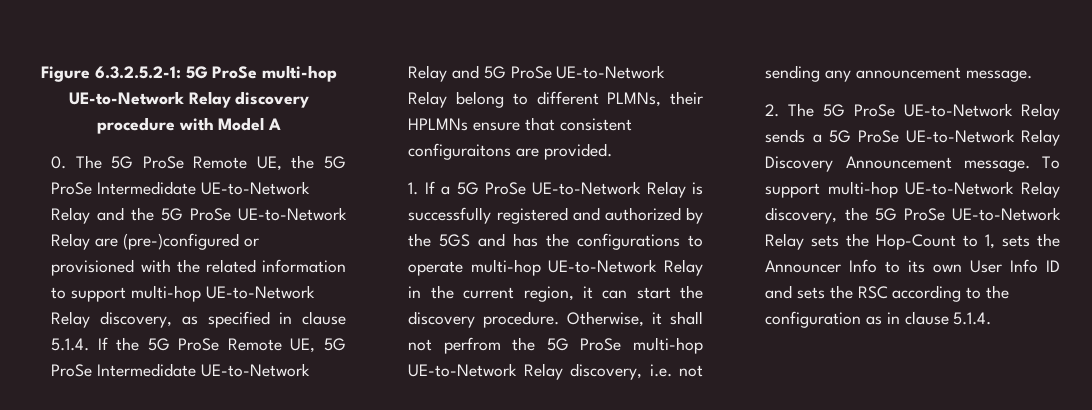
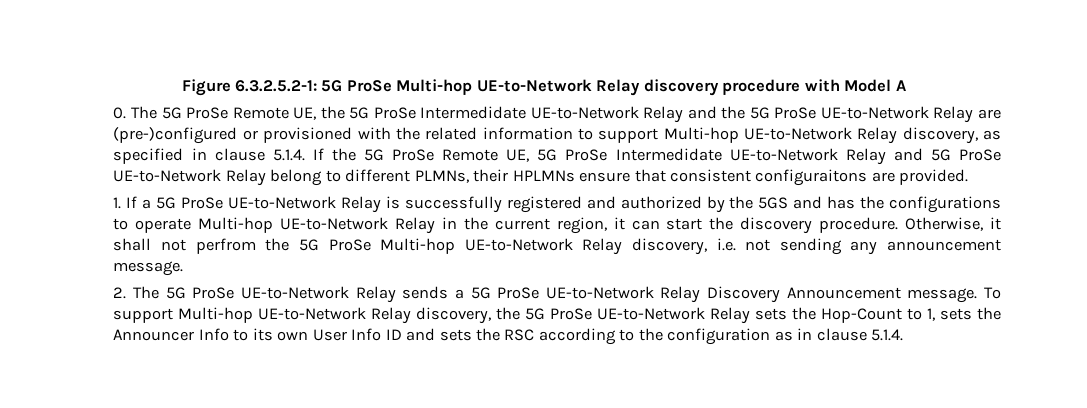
[261,65,337,82] multi-hop -> [396,79,473,95] Multi-hop
[130,285,201,302] multi-hop -> [663,127,739,143] Multi-hop
[470,259,541,276] multi-hop -> [198,217,274,233] Multi-hop
[633,337,703,354] multi-hop -> [380,238,456,254] Multi-hop
[827,181,898,198] multi-hop -> [178,307,254,323] Multi-hop

